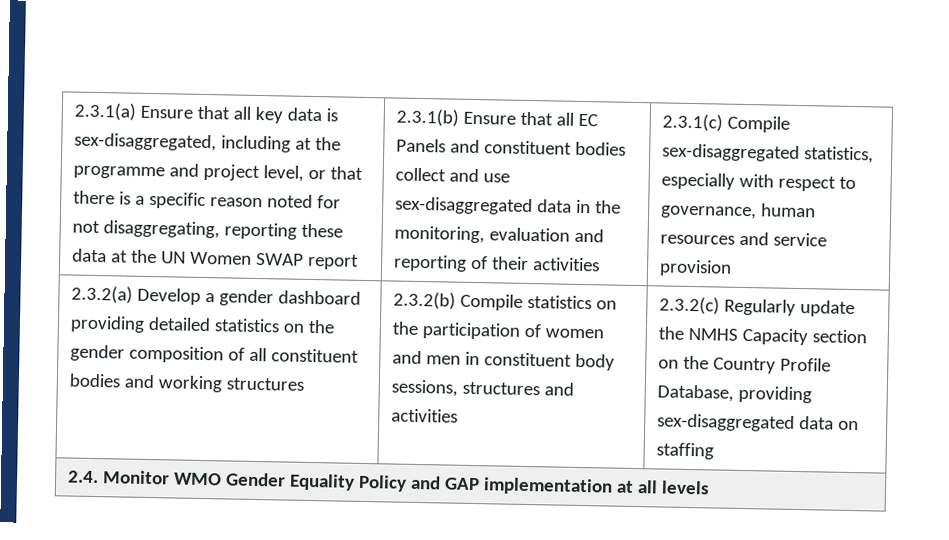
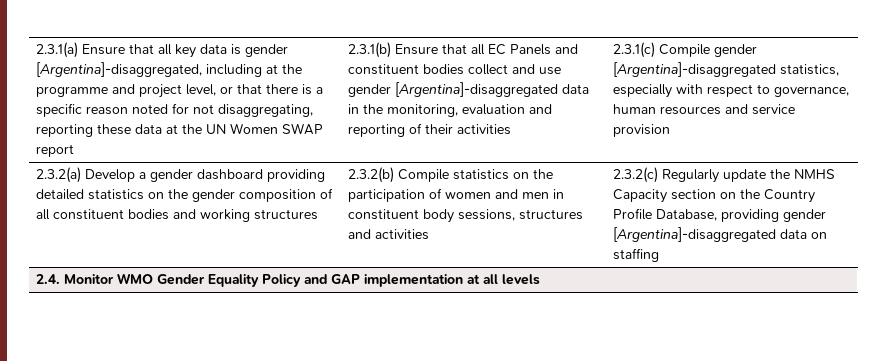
[74,132,218,152] sex-disaggregated, -> [244,44,288,57] [35,62,202,77] gender [Argentina]-disaggregated,
[395,196,534,216] sex-disaggregated -> [347,82,558,97] gender [Argentina]-disaggregated
[662,143,801,163] sex-disaggregated -> [713,44,757,57] [612,62,776,77] gender [Argentina]-disaggregated
[657,413,796,432] sex-disaggregated -> [782,209,826,222] [612,227,776,242] gender [Argentina]-disaggregated

